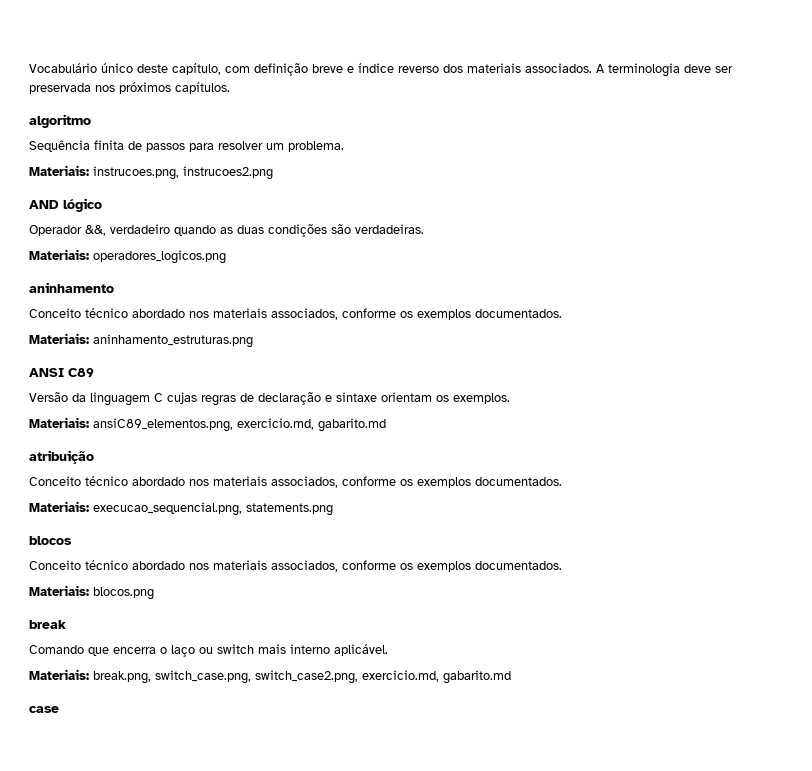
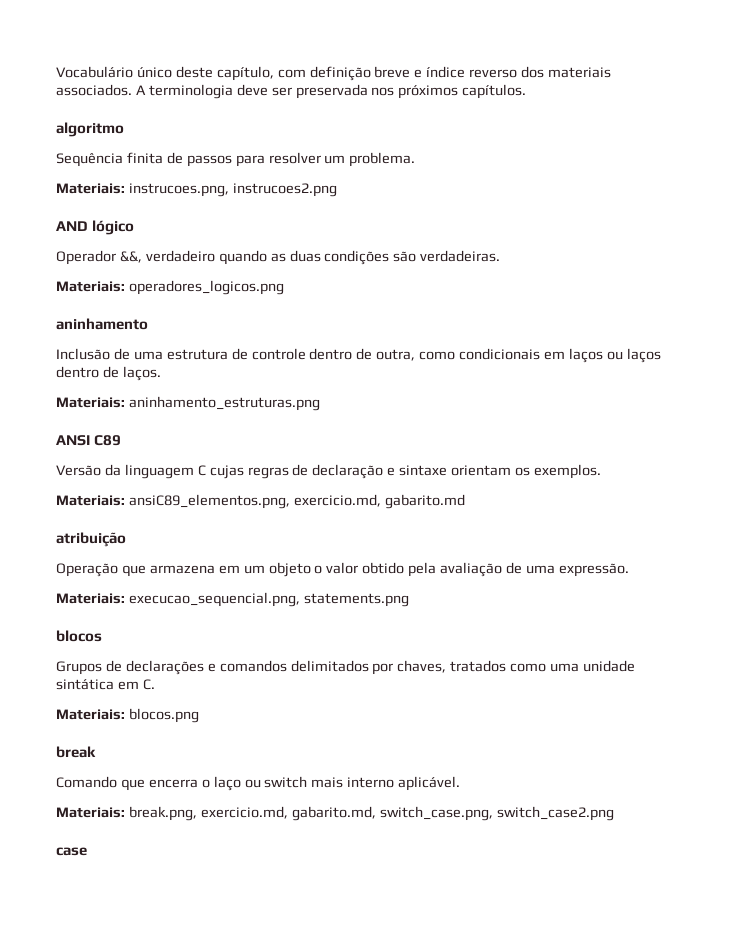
[29,308,562,320] Conceito técnico abordado nos materiais associados, conforme os exemplos documentados. -> [56,348,661,363] [56,366,161,381] Inclusão de uma estrutura de controle dentro de outra, como condicionais em laços ou laços dentro de laços.
[29,476,562,488] [29,501,333,516] [29,536,72,545] [29,560,562,572] Conceito técnico abordado nos materiais associados, conforme os exemplos documentados. // Materiais: execucao_sequencial.png, statements.png // blocos // Conceito técnico abordado nos materiais associados, conforme os exemplos documentados. -> [56,562,629,577] [56,592,409,607] [56,630,102,642] [56,660,636,675] [56,679,155,690] Operação que armazena em um objeto o valor obtido pela avaliação de uma expressão. // Materiais: execucao_sequencial.png, statements.png // blocos // Grupos de declarações e comandos delimitados por chaves, tratados como uma unidade sintática em C.
[155,670,511,684] switch_case.png, switch_case2.png, exercicio.md, gabarito.md -> [200,806,614,821] exercicio.md, gabarito.md, switch_case.png, switch_case2.png

